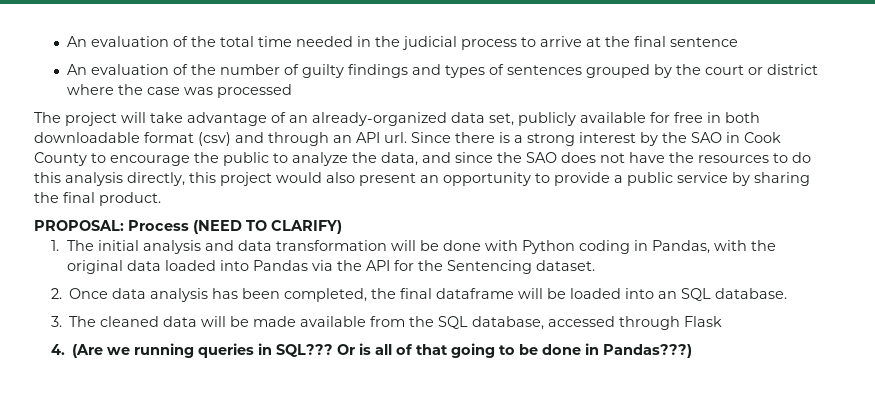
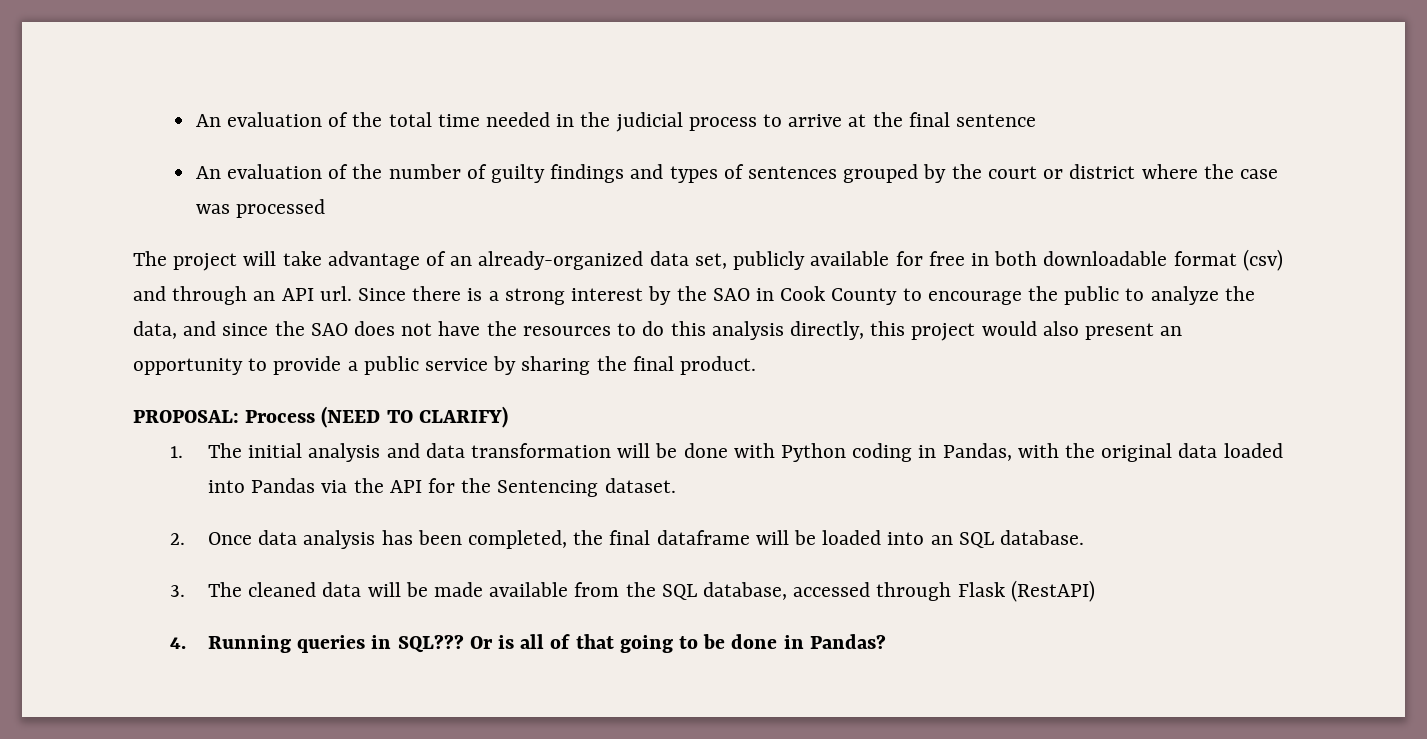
(722, 321) none -> [1010,580,1095,602] (RestAPI)
[71,343,194,358] (Are we running -> [207,635,291,653] Running
[602,344,692,358] Pandas???) -> [809,634,886,649] Pandas?

